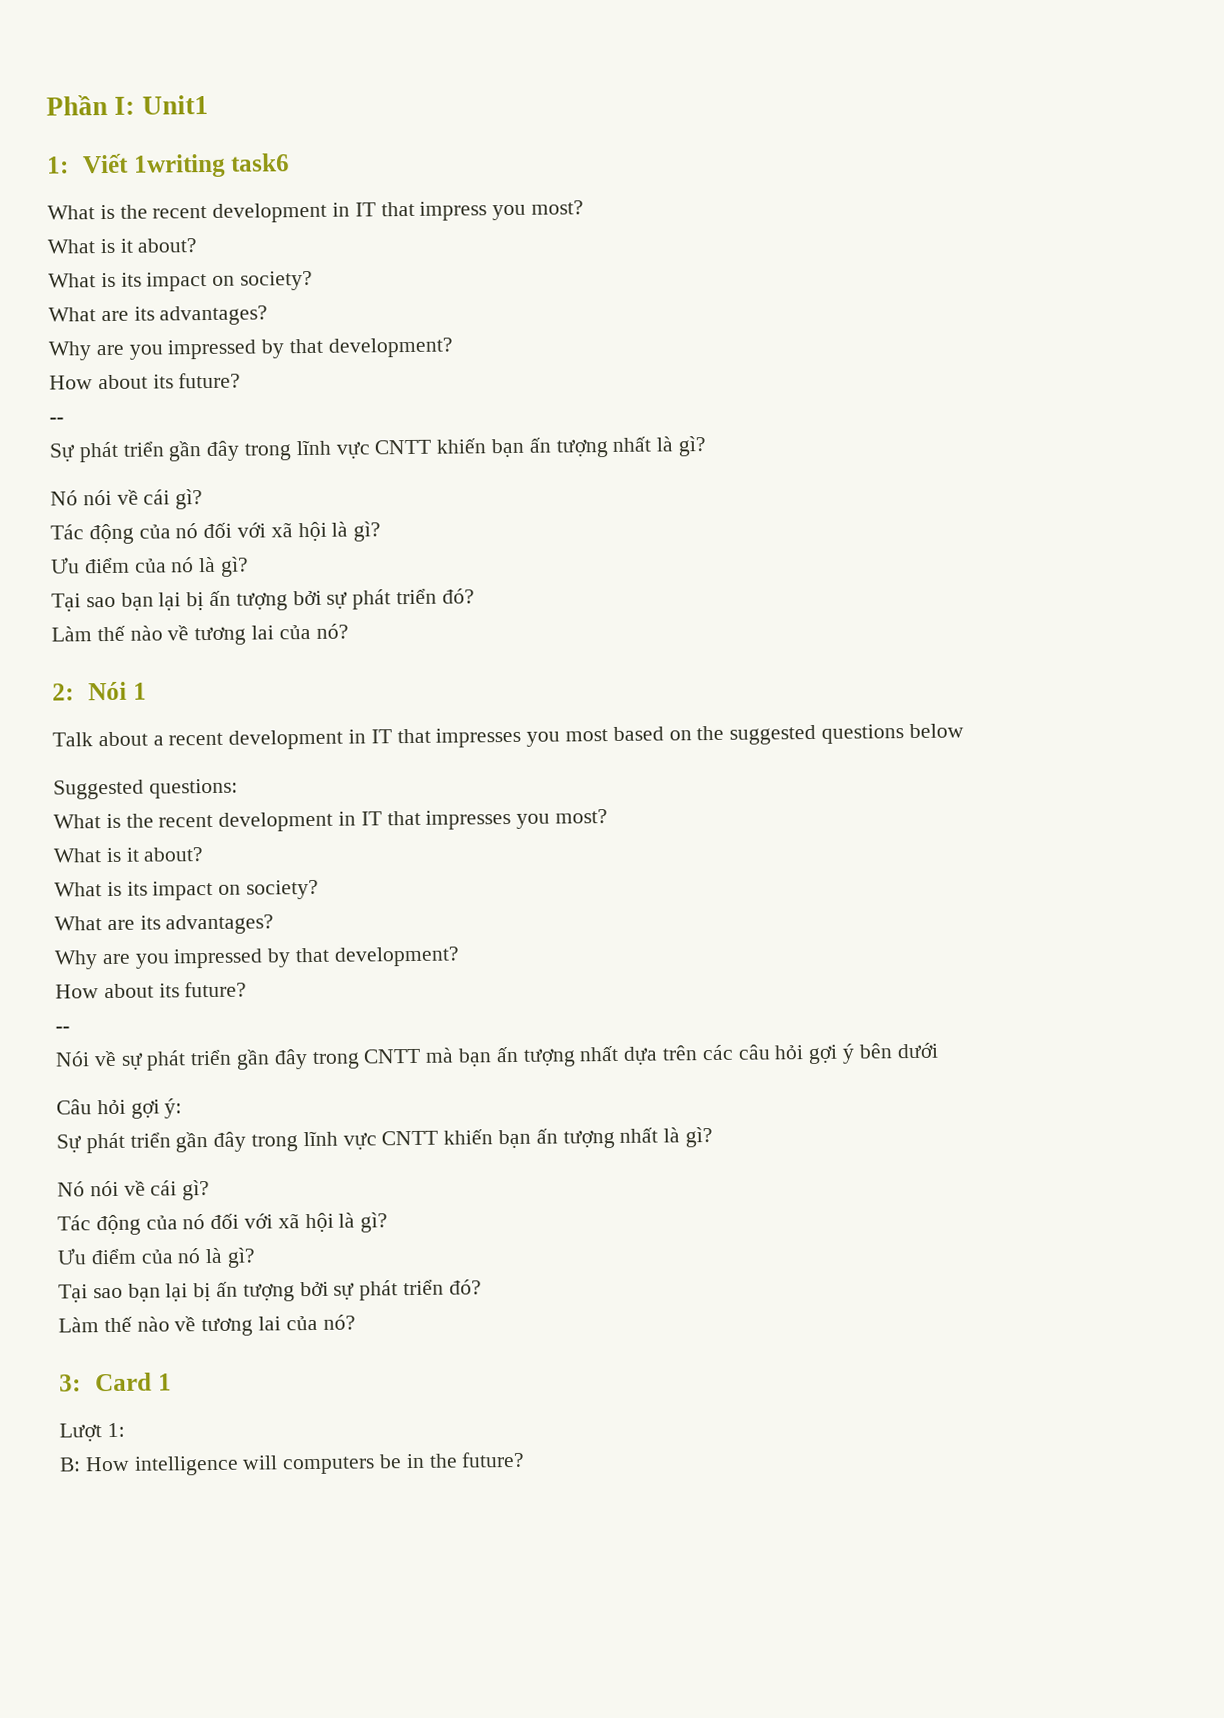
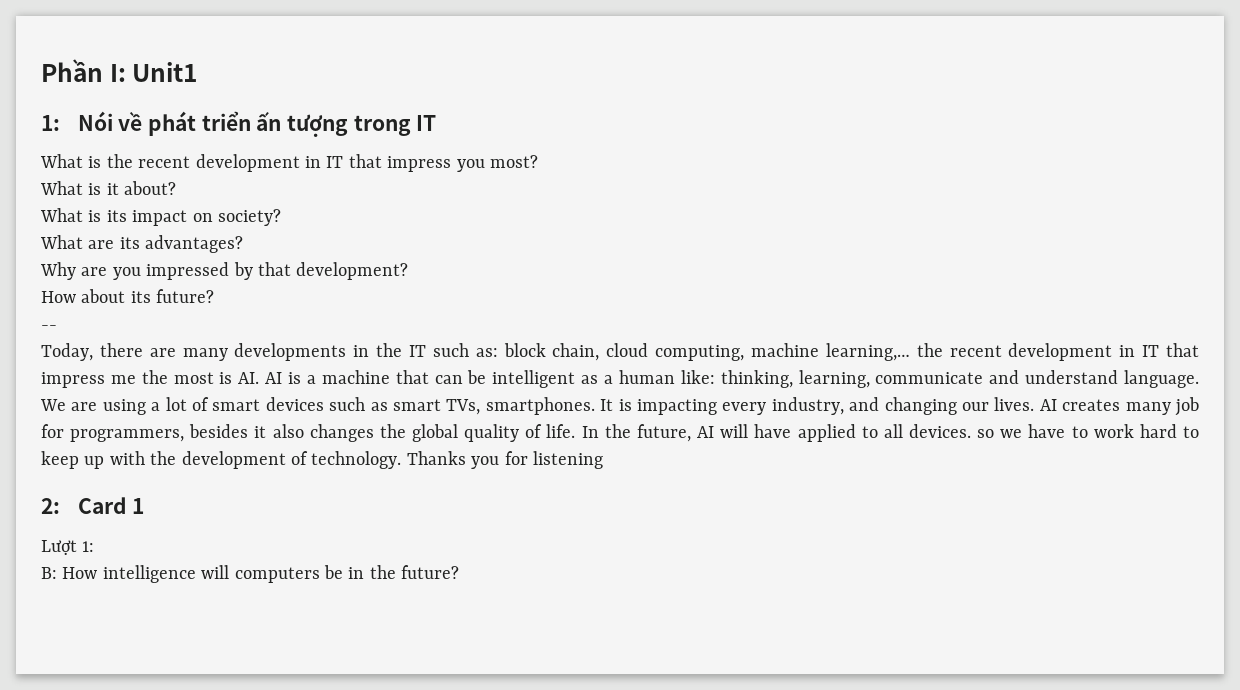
[81,153,291,178] Viết 1writing task6 -> [77,111,437,137] Nói về phát triển ấn tượng trong IT
[49,436,707,463] [50,489,204,510] [50,521,382,545] [50,556,250,577] [51,588,475,612] [51,623,349,646] [52,681,147,701] [52,723,964,750] [53,778,238,800] [53,809,609,832] [53,847,205,863] [54,879,320,901] [54,914,275,935] [54,946,460,970] [55,981,248,999] [55,1026,70,1033] [55,1042,938,1071] [56,1098,183,1119] [56,1127,714,1154] [57,1180,211,1201] [57,1212,389,1236] [57,1247,257,1268] [58,1279,482,1303] [58,1314,356,1337] [59,1374,81,1392] Sự phát triển gần đây trong lĩnh vực CNTT khiến bạn ấn tượng nhất là gì? // Nó nói về cái gì? // Tác động của nó đối với xã hội là gì? // Ưu điểm của nó là gì? // Tại sao bạn lại bị ấn tượng bởi sự phát triển đó? // Làm thế nào về tương lai của nó? // 2: Nói 1 // Talk about a recent development in IT that impresses you most based on the suggested questions below // Suggested questions: // What is the recent development in IT that impresses you most? // What is it about? // What is its impact on society? // What are its advantages? // Why are you impressed by that development? // How about its future? // -- // Nói về sự phát triển gần đây trong CNTT mà bạn ấn tượng nhất dựa trên các câu hỏi gợi ý bên dưới // Câu hỏi gợi ý: // Sự phát triển gần đây trong lĩnh vực CNTT khiến bạn ấn tượng nhất là gì? // Nó nói về cái gì? // Tác động của nó đối với xã hội là gì? // Ưu điểm của nó là gì? // Tại sao bạn lại bị ấn tượng bởi sự phát triển đó? // Làm thế nào về tương lai của nó? // 3: -> [41,343,1200,361] [41,370,1199,388] [40,397,1199,416] [41,424,1199,442] [41,451,603,469] [41,498,60,514] Today, there are many developments in the IT such as: block chain, cloud computing, machine learning,… the recent development in IT that impress me the most is AI. AI is a machine that can be intelligent as a human like: thinking, learning, communicate and understand language. We are using a lot of smart devices such as smart TVs, smartphones. It is impacting every industry, and changing our lives. AI creates many job for programmers, besides it also changes the global quality of life. In the future, AI will have applied to all devices. so we have to work hard to keep up with the development of technology. Thanks you for listening // 2:

